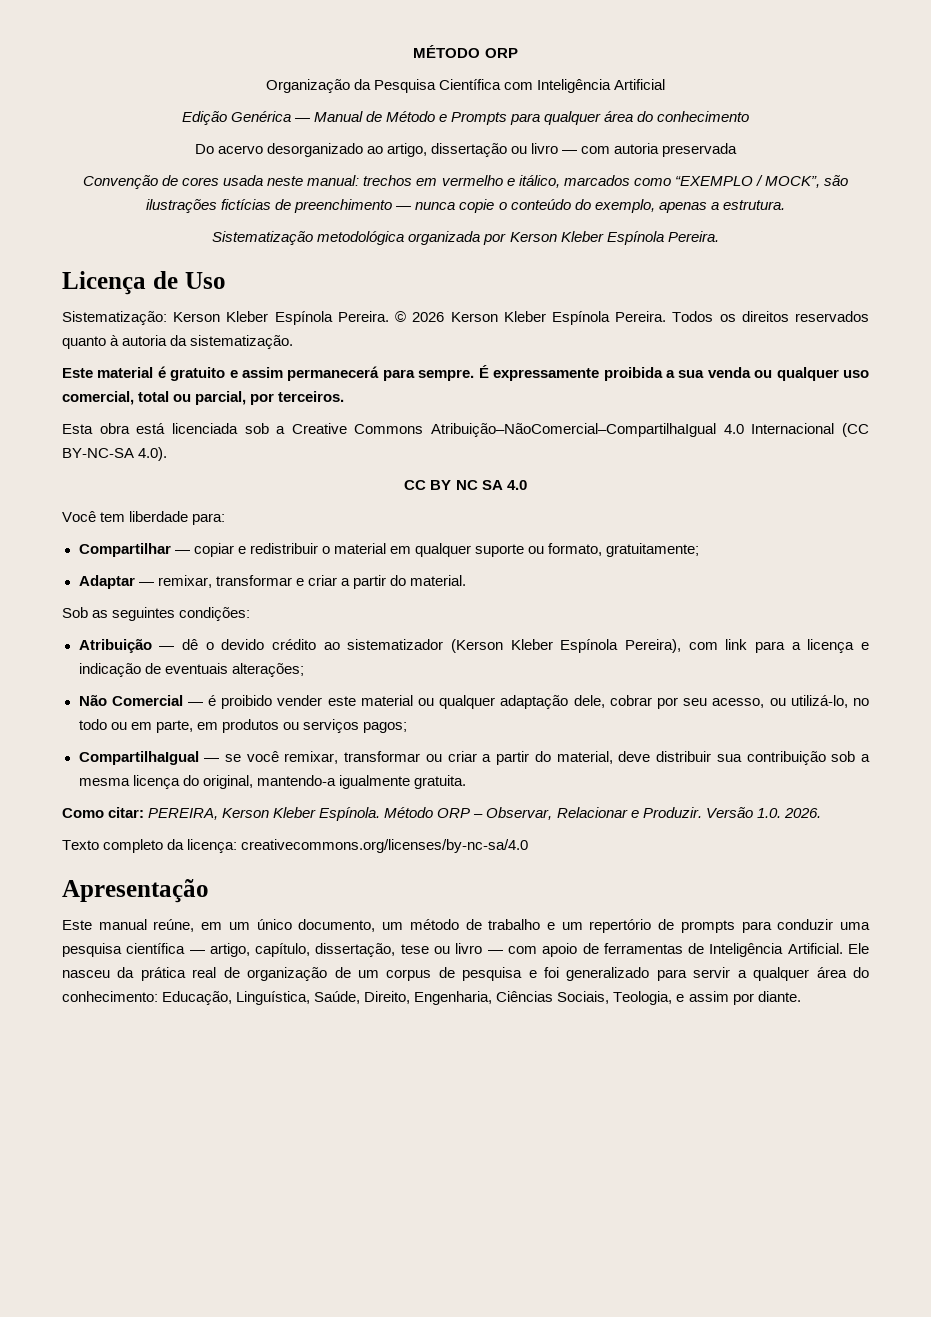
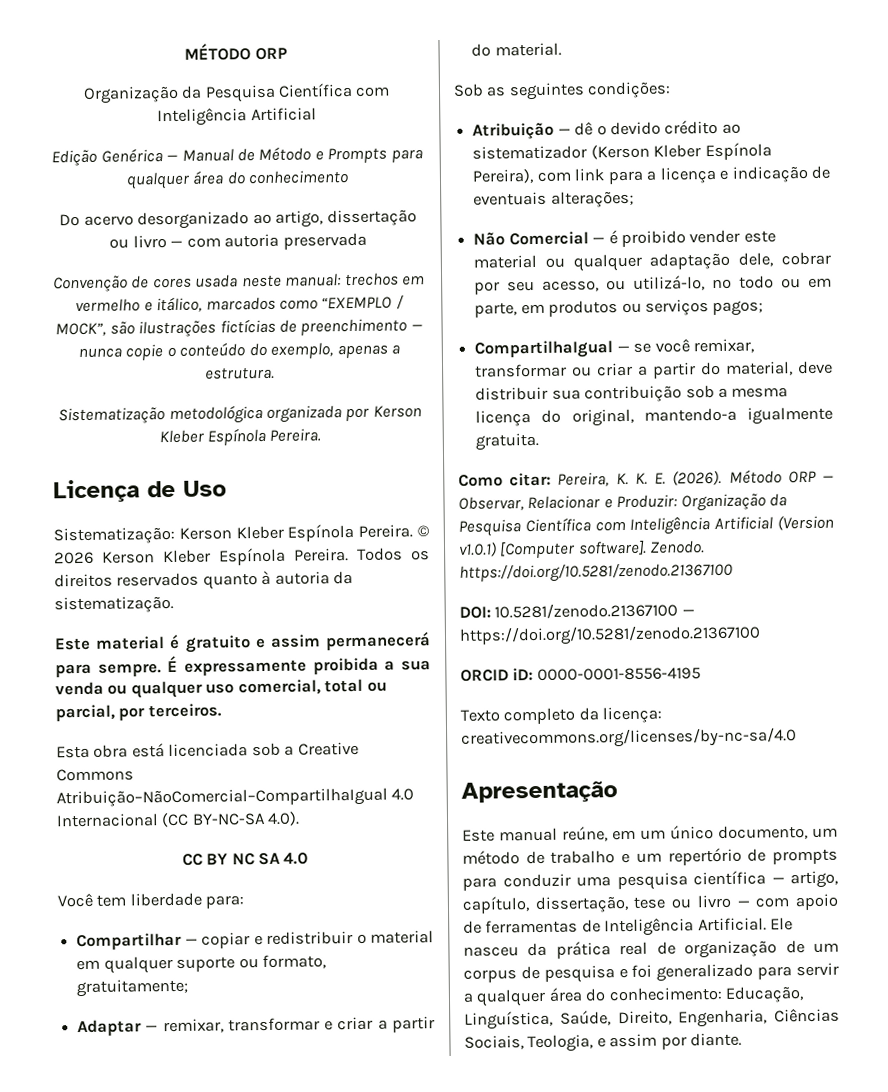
[148,807,381,821] PEREIRA, Kerson Kleber Espínola. -> [557,469,723,487] Pereira, K. K. E. (2026).
[473,814,484,818] – -> [822,475,834,482] —
[642,807,821,818] Produzir. Versão 1.0. 2026. -> [616,493,788,512] [458,514,834,537] [458,539,706,559] [459,561,733,583] [459,602,695,620] [459,624,761,646] [460,667,701,682] Produzir: Organização da Pesquisa Científica com Inteligência Artificial (Version v1.0.1) [Computer software]. Zenodo. https://doi.org/10.5281/zenodo.21367100 // DOI: 10.5281/zenodo.21367100 — https://doi.org/10.5281/zenodo.21367100 // ORCID iD: 0000-0001-8556-4195

